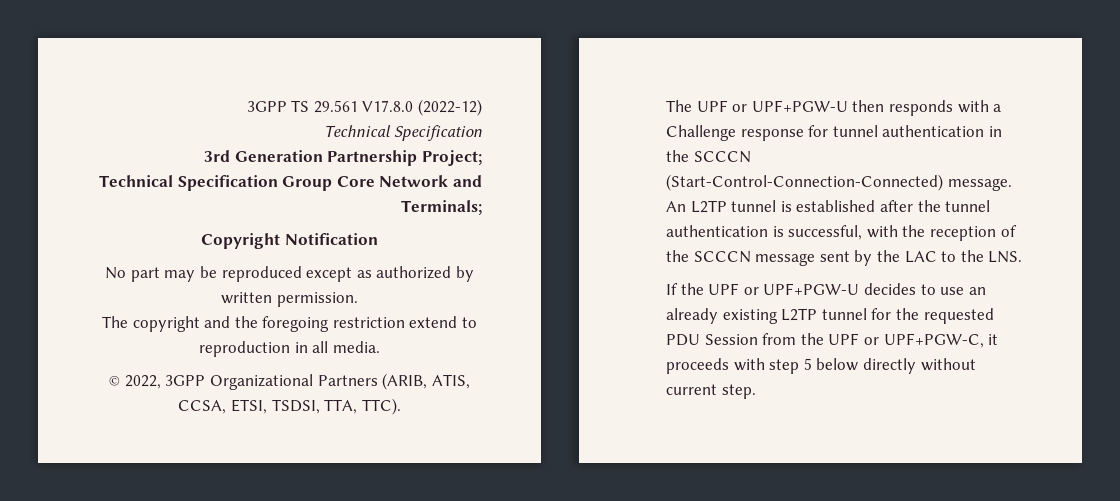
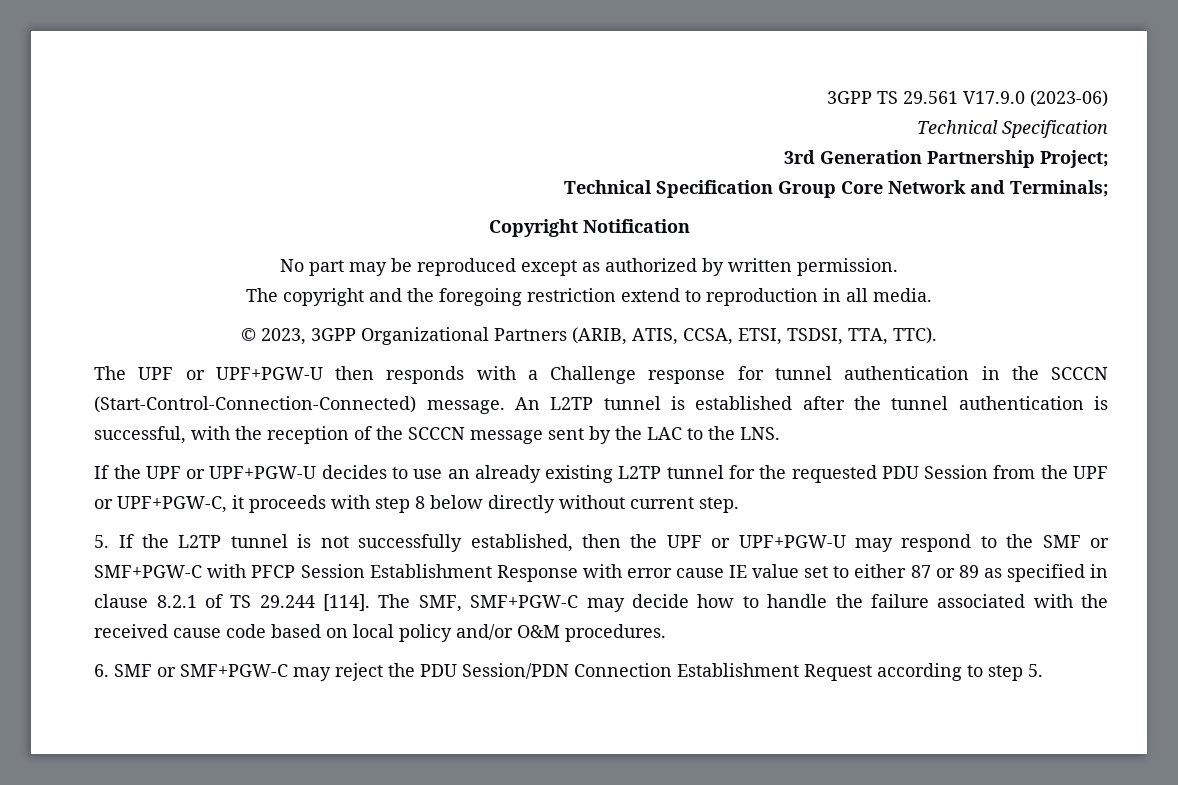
[362,99,482,116] V17.8.0 (2022-12) -> [963,90,1108,107] V17.9.0 (2023-06)
[124,375,161,389] 2022, -> [261,328,306,345] 2023,
[803,358,812,370] 5 -> [415,496,426,509] 8
(756, 391) none -> [94,534,1109,552] [94,564,1109,582] [94,594,1108,612] [94,624,667,642] [94,663,1044,681] // 5. If the L2TP tunnel is not successfully established, then the UPF or UPF+PGW-U may respond to the SMF or SMF+PGW-C with PFCP Session Establishment Response with error cause IE value set to either 87 or 89 as specified in clause 8.2.1 of TS 29.244 [114]. The SMF, SMF+PGW-C may decide how to handle the failure associated with the received cause code based on local policy and/or O&M procedures. // 6. SMF or SMF+PGW-C may reject the PDU Session/PDN Connection Establishment Request according to step 5.

